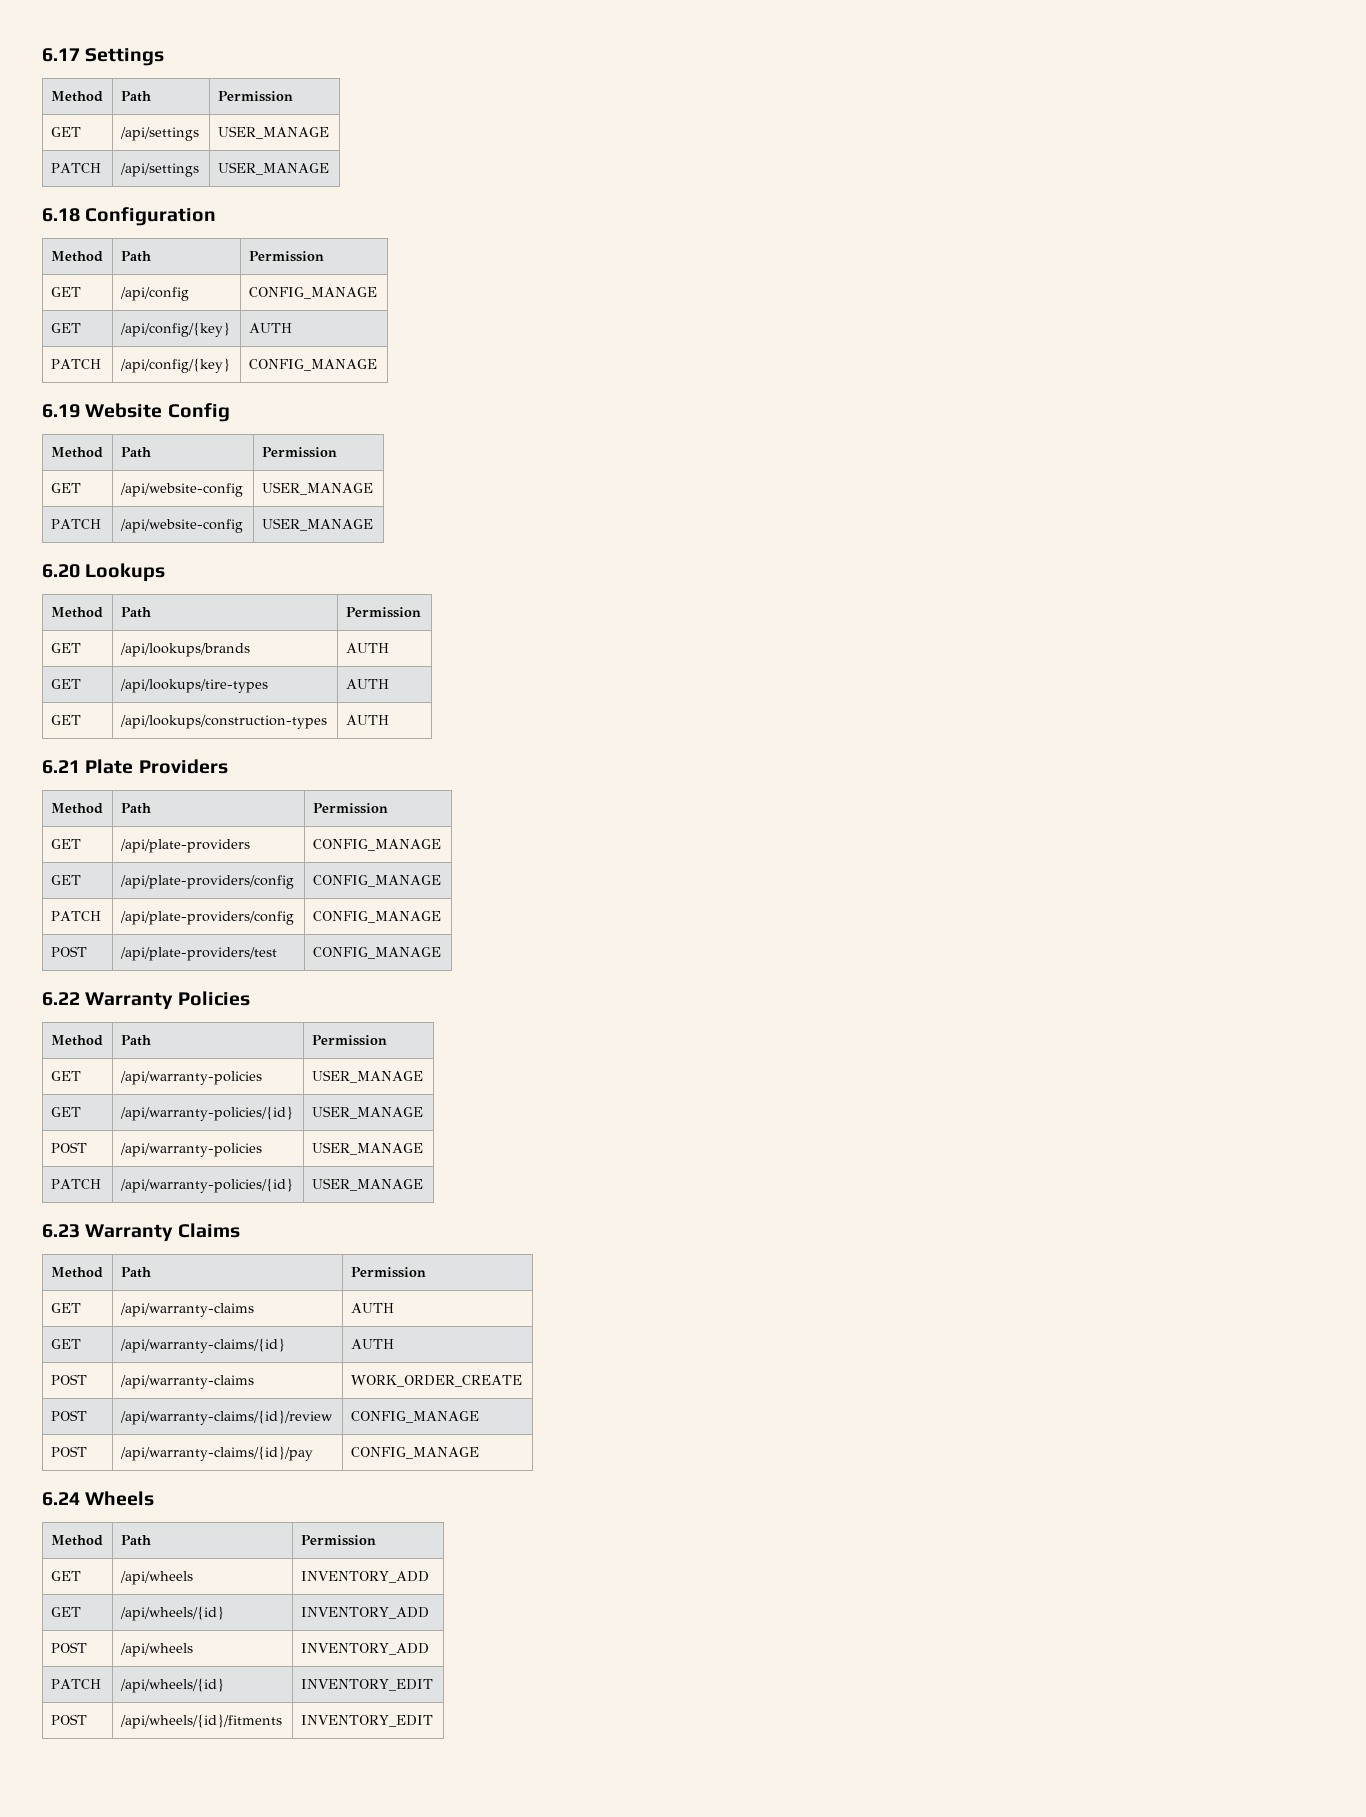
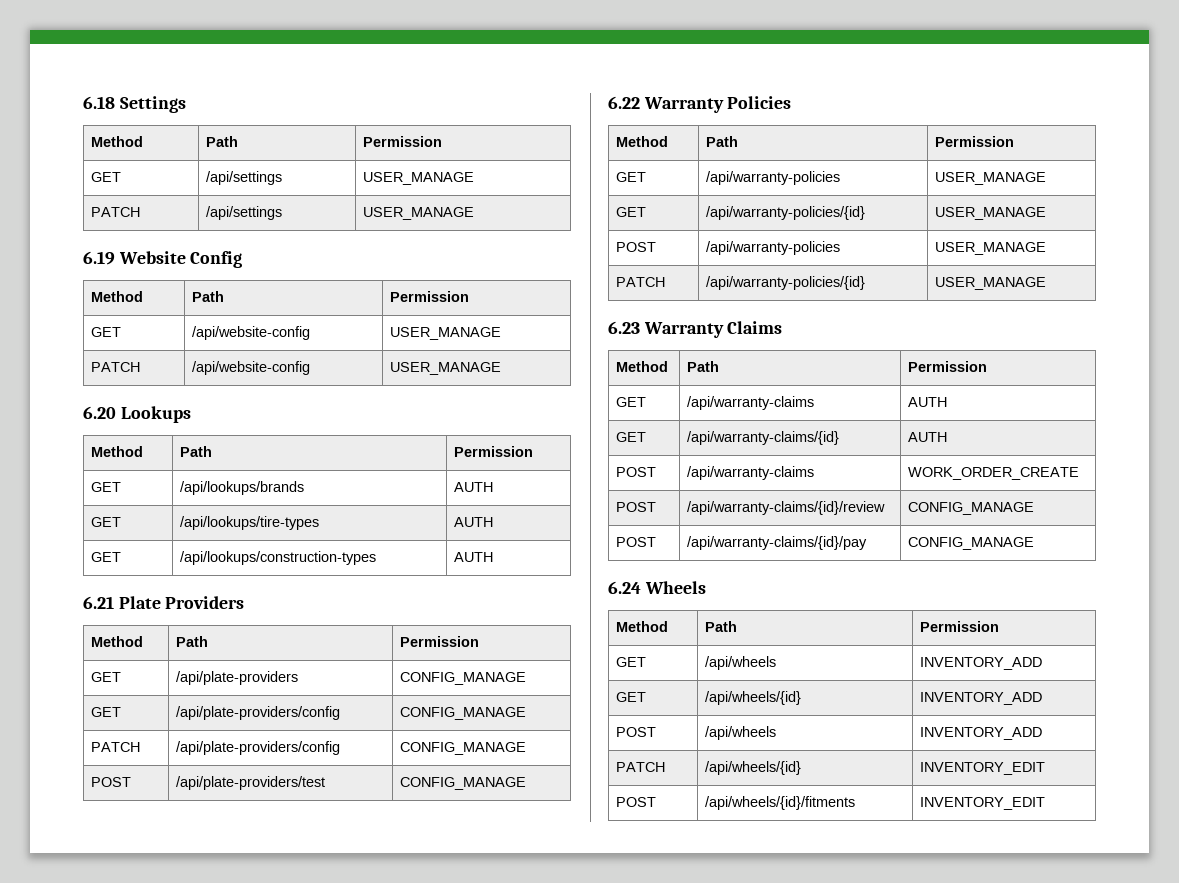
[42,48,80,62] 6.17 -> [83,96,115,109] 6.18
[42,207,217,226] [50,251,103,262] [120,251,151,262] [248,251,324,262] [50,287,81,297] [119,287,189,301] [248,287,377,299] [50,323,81,333] [119,322,230,337] [248,323,292,333] [50,359,101,369] [119,358,230,373] [248,359,377,371] // 6.18 Configuration // Method | Path | Permission // GET | /api/config | CONFIG_MANAGE // GET | /api/config/{key} | AUTH // PATCH | /api/config/{key} | CONFIG_MANAGE -> (475, 213) none

